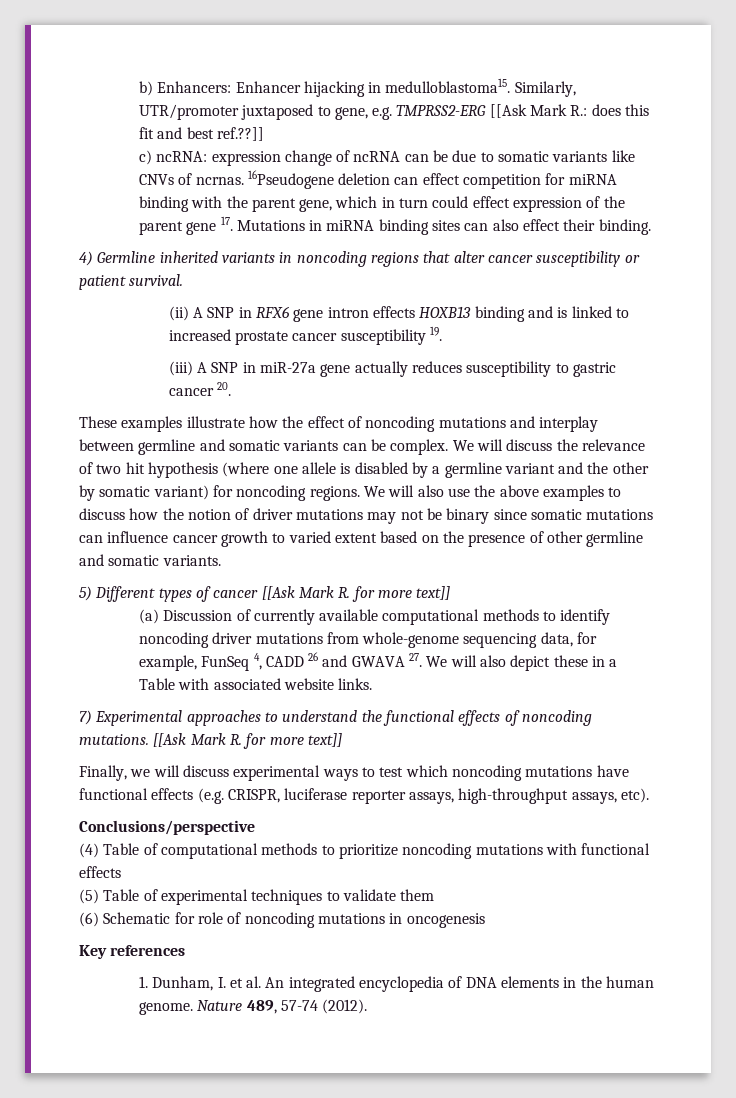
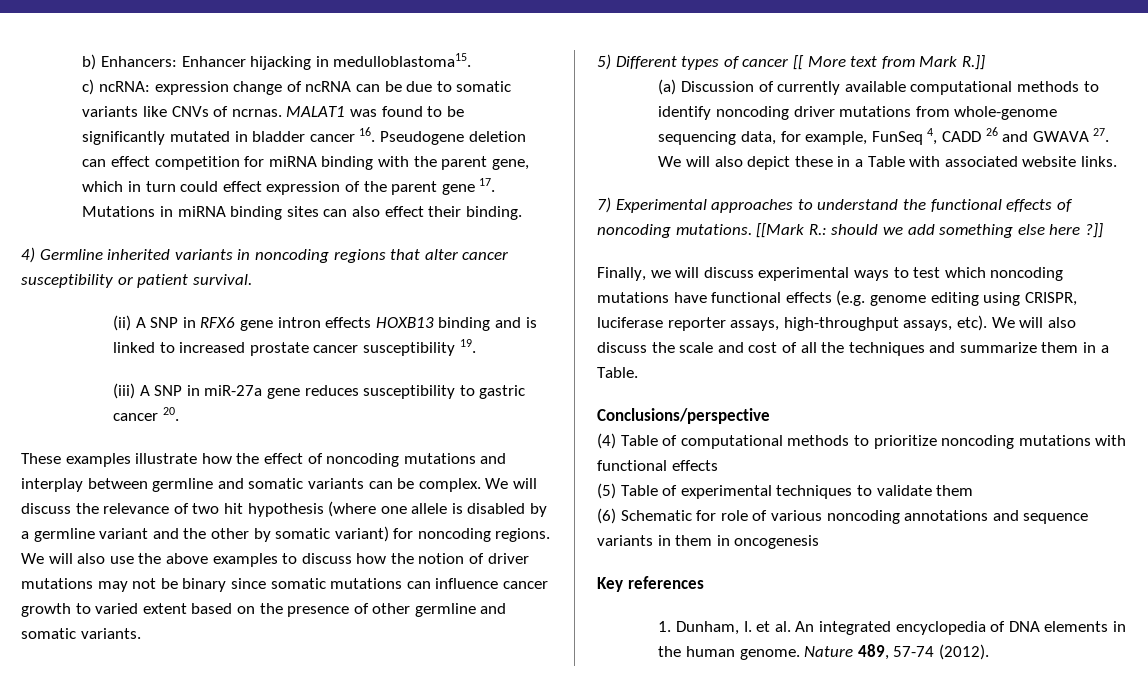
[514,81,576,97] [138,104,650,120] [138,127,264,141] Similarly, UTR/promoter juxtaposed to gene, e.g. TMPRSS2-ERG [[Ask Mark R.: does this fit and best ref.??]] -> (472, 60) none
[247,170,334,189] 16Pseudogene -> [286,106,464,117] [82,127,464,145] MALAT1 was found to be significantly mutated in bladder cancer 16. Pseudogene
[354,361,408,377] actually -> (301, 393) none
[261,586,451,602] [[Ask Mark R. for more text]] -> [792,55,985,70] [[ More text from Mark R.]]
[153,733,342,749] [[Ask Mark R. for more text]] -> [756,223,1103,238] [[Mark R.: should we add something else here ?]]
(224, 796) none -> [869,292,1021,306] genome editing using
(649, 795) none -> [991,317,1076,328] [597,342,1109,356] [597,367,638,378] We will also discuss the scale and cost of all the techniques and summarize them in a Table.
[244,912,385,928] noncoding mutations -> [770,510,1089,524] [597,535,713,546] various noncoding annotations and sequence variants in them

